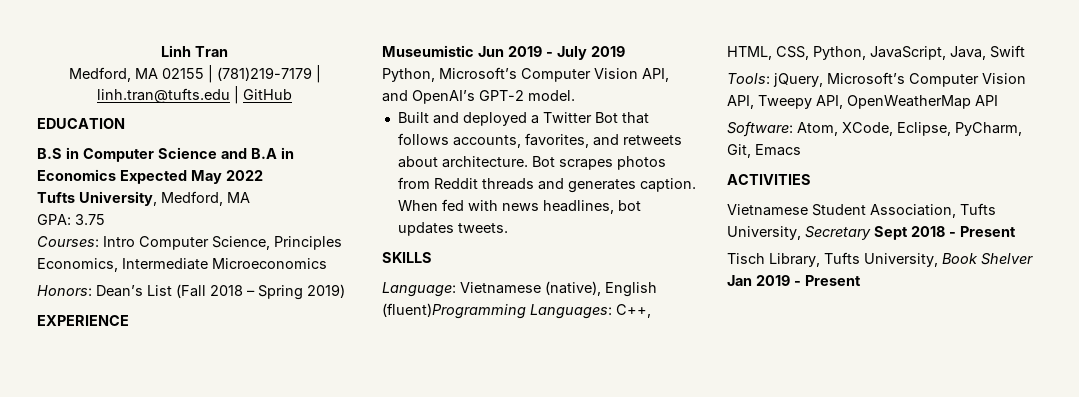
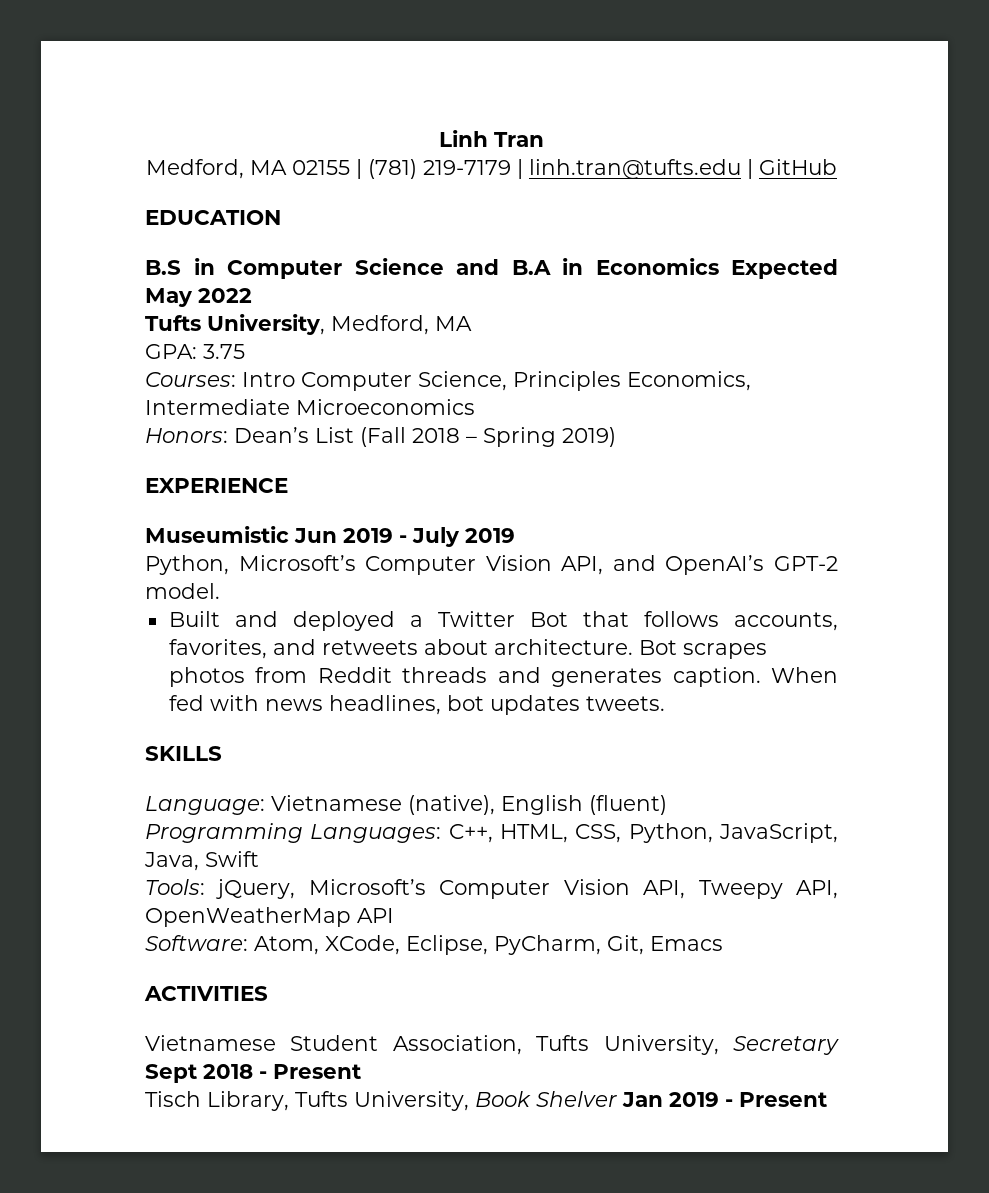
[216,67,312,81] (781)219-7179 -> [368,159,511,179] (781) 219-7179
[382,303,526,319] (fluent)Programming -> [589,795,667,815] [145,823,303,843] (fluent) // Programming

